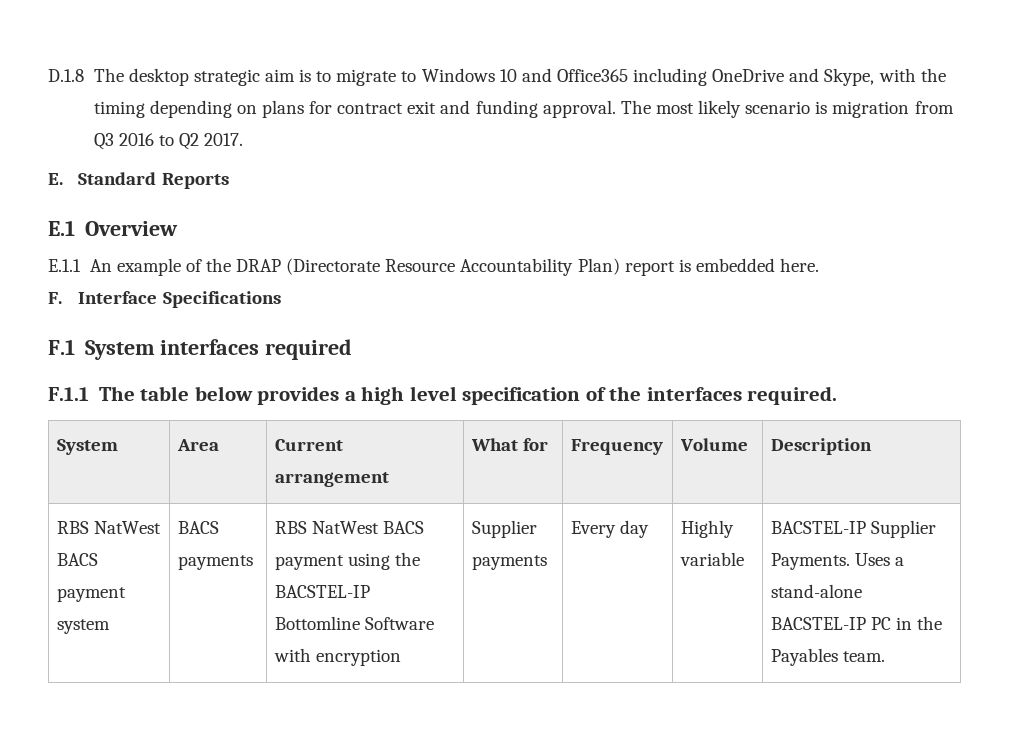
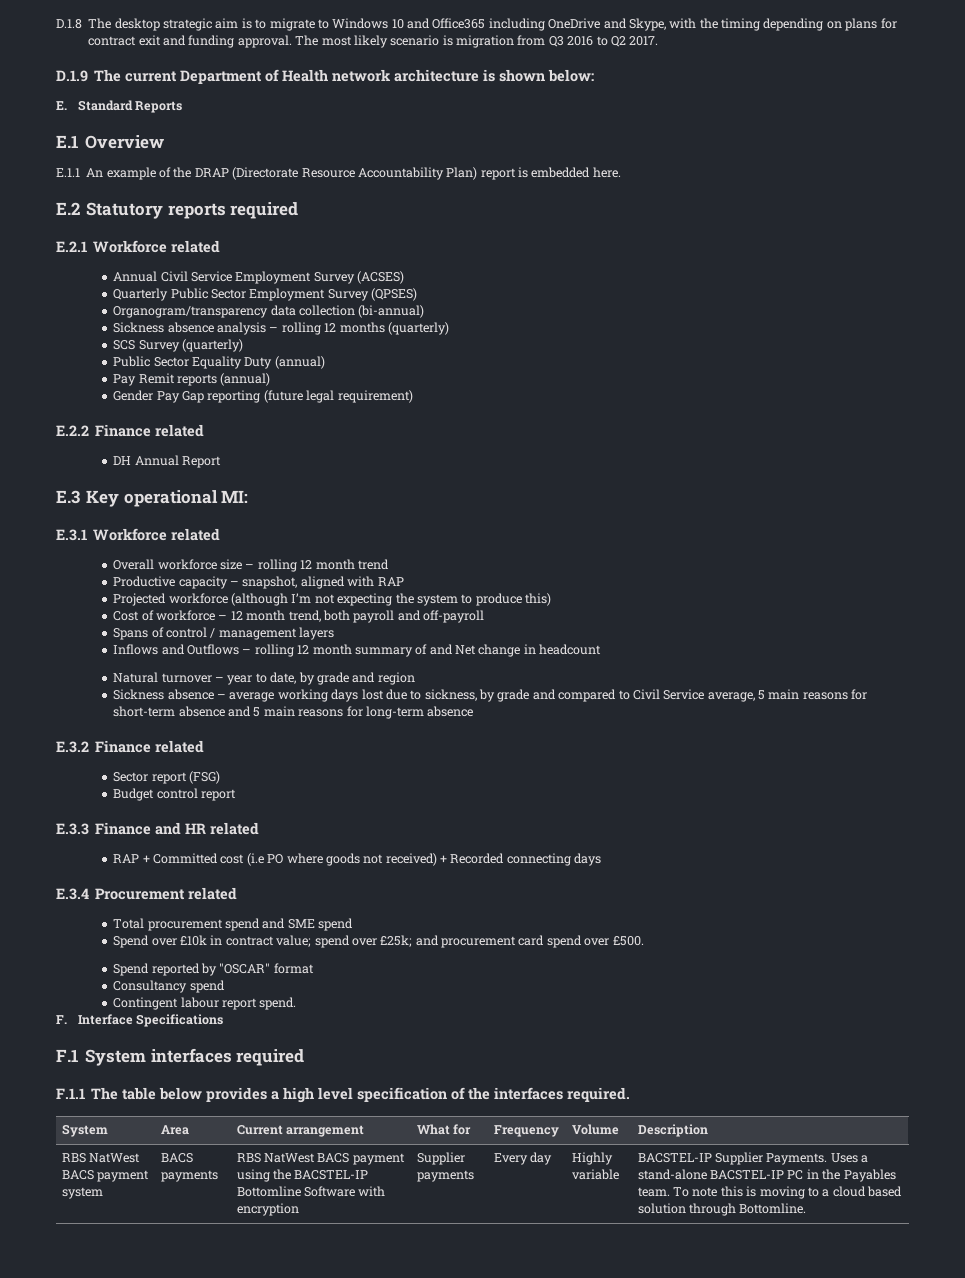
(244, 139) none -> [56,69,595,84] // D.1.9 The current Department of Health network architecture is shown below:
(820, 265) none -> [56,202,299,219] [56,240,221,253] [113,271,405,284] [113,288,418,301] [113,305,425,318] [113,322,449,335] [113,339,244,352] [113,356,325,369] [113,373,271,386] [113,390,413,403] [56,424,205,437] [113,455,222,468] [56,490,249,507] [56,528,221,541] [113,559,389,572] [113,576,404,589] [113,593,552,606] [113,610,485,623] [113,627,335,640] [113,644,602,657] [113,672,415,685] [113,689,868,702] [113,706,474,719] [56,740,205,753] [113,771,221,784] [113,788,237,801] [56,822,260,835] [113,853,602,866] [56,887,238,900] [113,918,354,931] [113,935,644,948] [113,963,314,976] [113,980,225,993] [113,997,297,1010] // E.2 Statutory reports required // E.2.1 Workforce related // Annual Civil Service Employment Survey (ACSES) // Quarterly Public Sector Employment Survey (QPSES) // Organogram/transparency data collection (bi-annual) // Sickness absence analysis – rolling 12 months (quarterly) // SCS Survey (quarterly) // Public Sector Equality Duty (annual) // Pay Remit reports (annual) // Gender Pay Gap reporting (future legal requirement) // E.2.2 Finance related // DH Annual Report // E.3 Key operational MI: // E.3.1 Workforce related // Overall workforce size – rolling 12 month trend // Productive capacity – snapshot, aligned with RAP // Projected workforce (although I’m not expecting the system to produce this) // Cost of workforce – 12 month trend, both payroll and off-payroll // Spans of control / management layers // Inflows and Outflows – rolling 12 month summary of and Net change in headcount // Natural turnover – year to date, by grade and region // Sickness absence – average working days lost due to sickness, by grade and compared to Civil Service average, 5 main reasons for short-term absence and 5 main reasons for long-term absence // E.3.2 Finance related // Sector report (FSG) // Budget control report // E.3.3 Finance and HR related // RAP + Committed cost (i.e PO where goods not received) + Recorded connecting days // E.3.4 Procurement related // Total procurement spend and SME spend // Spend over £10k in contract value; spend over £25k; and procurement card spend over £500. // Spend reported by "OSCAR" format // Consultancy spend // Contingent labour report spend.
(885, 656) none -> [673,1186,903,1199] [637,1203,807,1216] To note this is moving to a cloud based solution through Bottomline.

